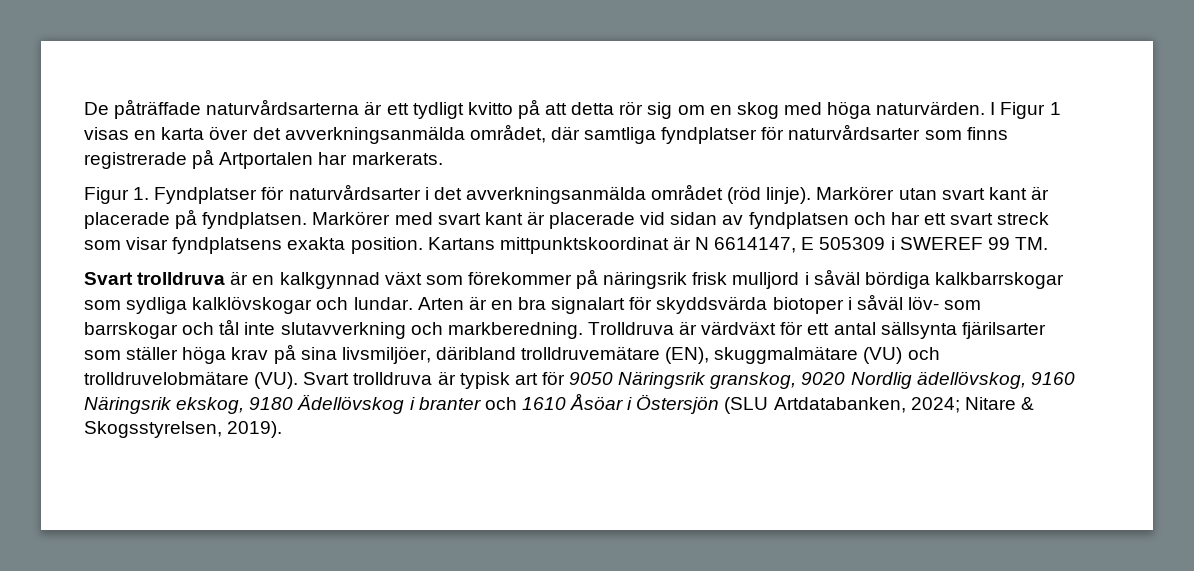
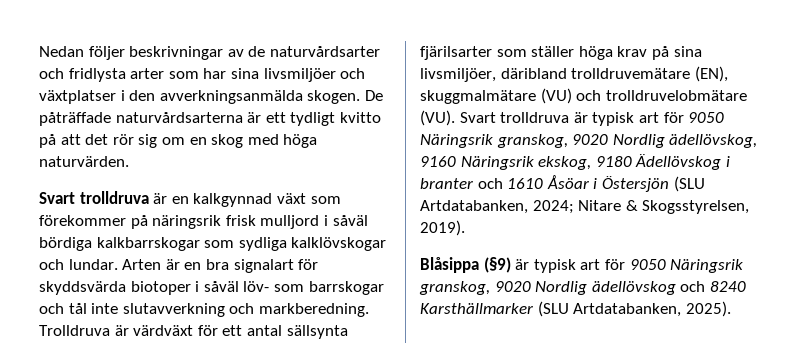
(84, 108) none -> [39,46,380,60] [39,68,366,82] [39,90,361,104] Nedan följer beskrivningar av de naturvårdsarter och fridlysta arter som har sina livsmiljöer och växtplatser i den avverkningsanmälda skogen.
[571,102,615,115] detta -> [85,134,109,145] det
[990,102,1061,119] [84,124,1008,144] [84,149,443,169] [84,184,1049,204] [84,209,1050,229] [84,236,1048,254] I Figur 1 visas en karta över det avverkningsanmälda området, där samtliga fyndplatser för naturvårdsarter som finns registrerade på Artportalen har markerats. // Figur 1. Fyndplatser för naturvårdsarter i det avverkningsanmälda området (röd linje). Markörer utan svart kant är placerade på fyndplatsen. Markörer med svart kant är placerade vid sidan av fyndplatsen och har ett svart streck som visar fyndplatsens exakta position. Kartans mittpunktskoordinat är N 6614147, E 505309 i SWEREF 99 TM. -> (129, 161) none
(283, 429) none -> [420,257,744,273] [419,281,746,295] [420,301,731,317] // Blåsippa (§9) är typisk art för 9050 Näringsrik granskog, 9020 Nordlig ädellövskog och 8240 Karsthällmarker (SLU Artdatabanken, 2025).

